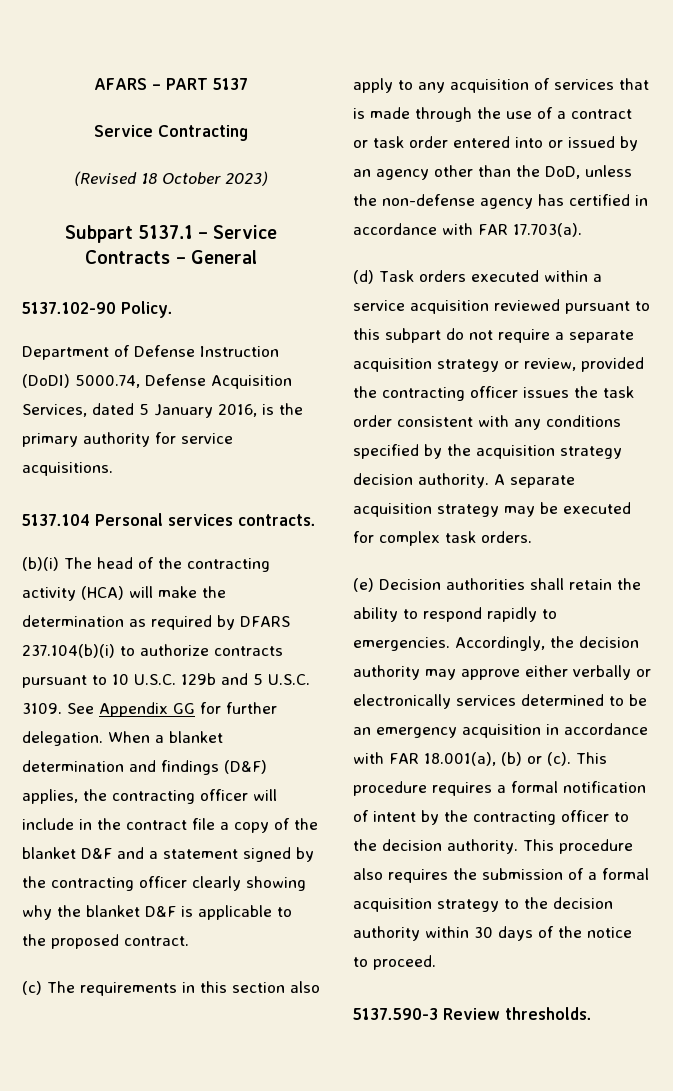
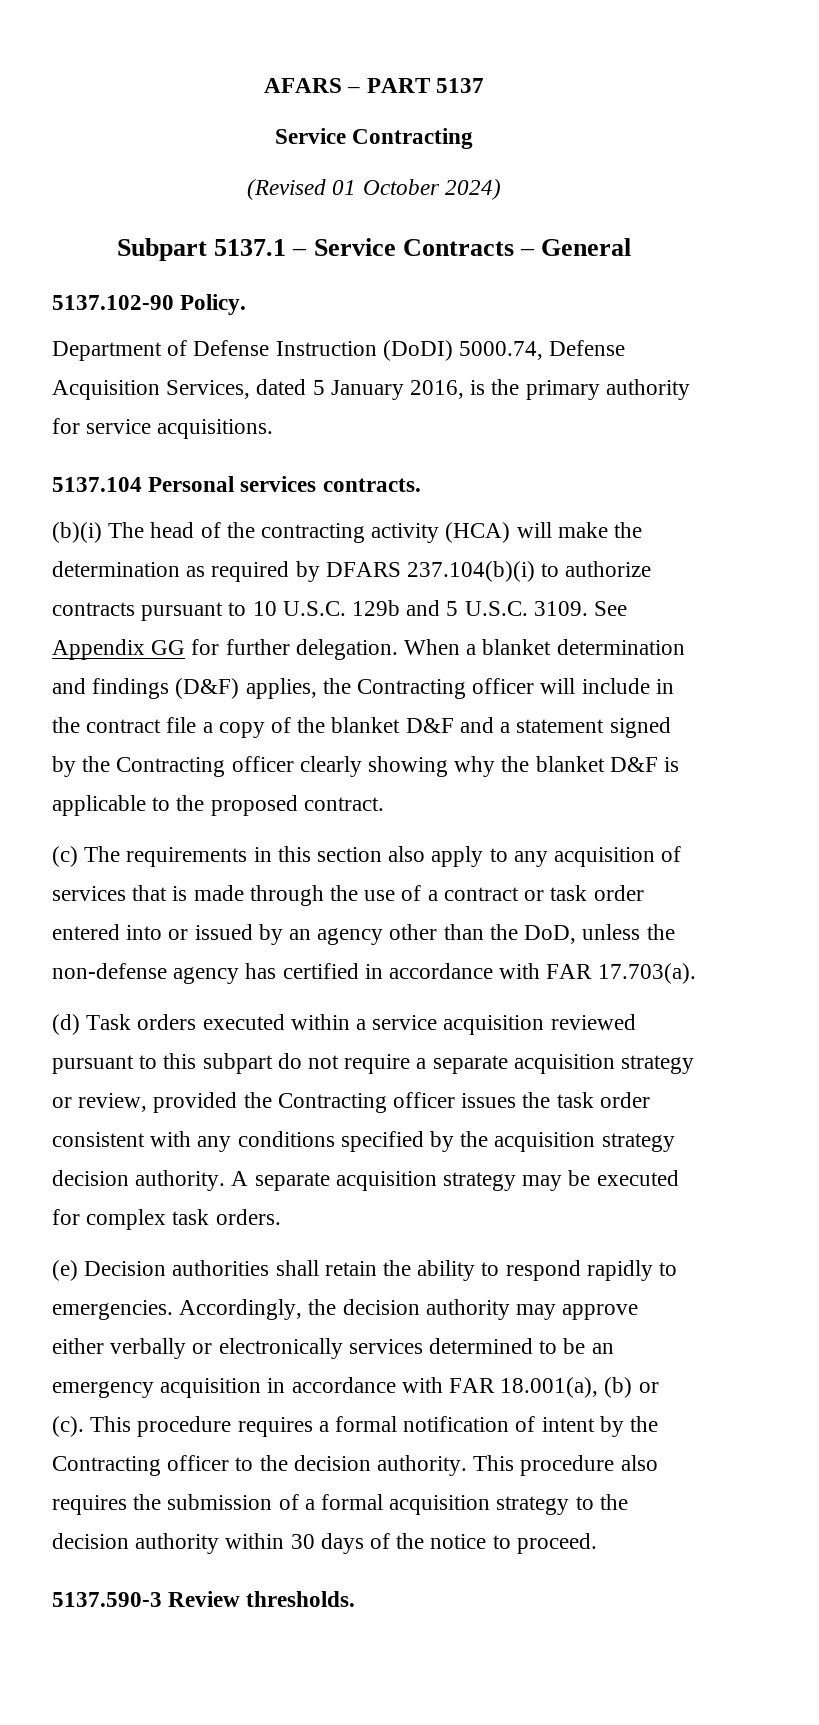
[141,171,268,186] 18 October 2023) -> [332,179,501,200] 01 October 2024)
[112,790,195,804] contracting -> [357,679,467,699] Contracting
[51,877,134,891] contracting -> [116,757,226,777] Contracting
[382,387,465,401] contracting -> [277,1093,387,1113] Contracting
[473,811,556,825] contracting -> [52,1456,161,1476] Contracting

